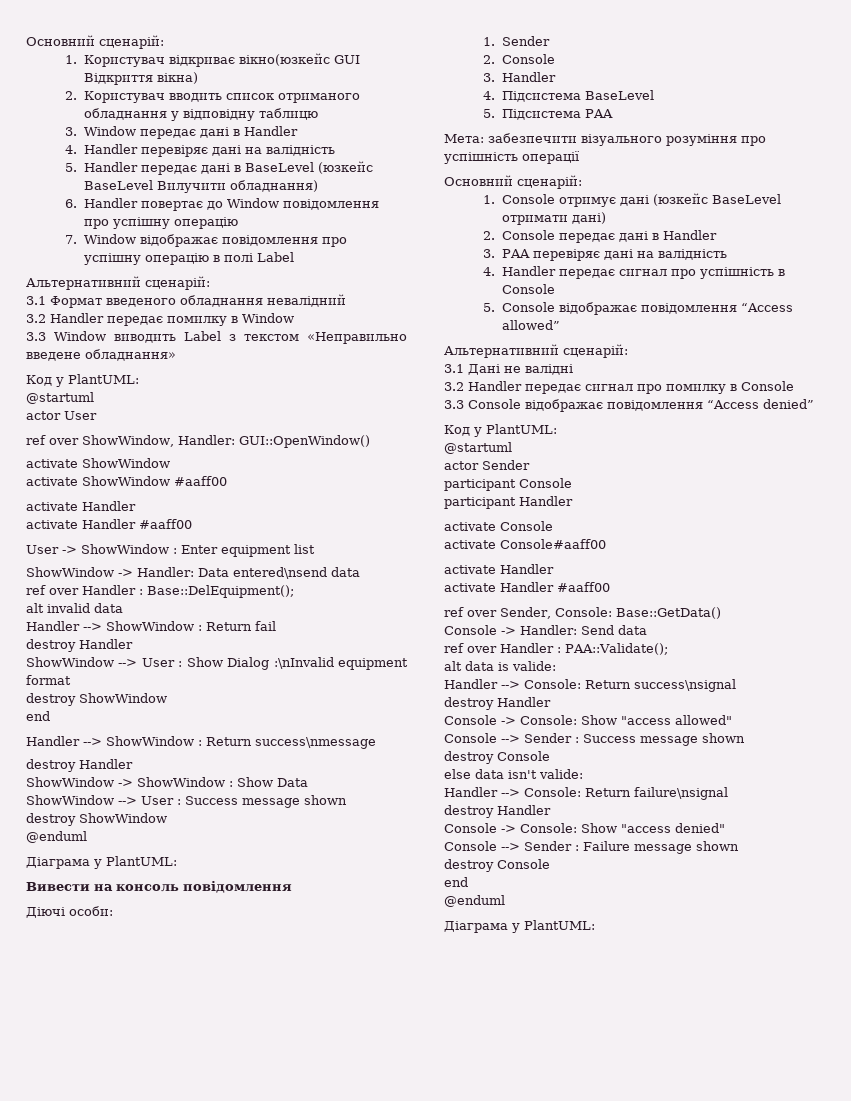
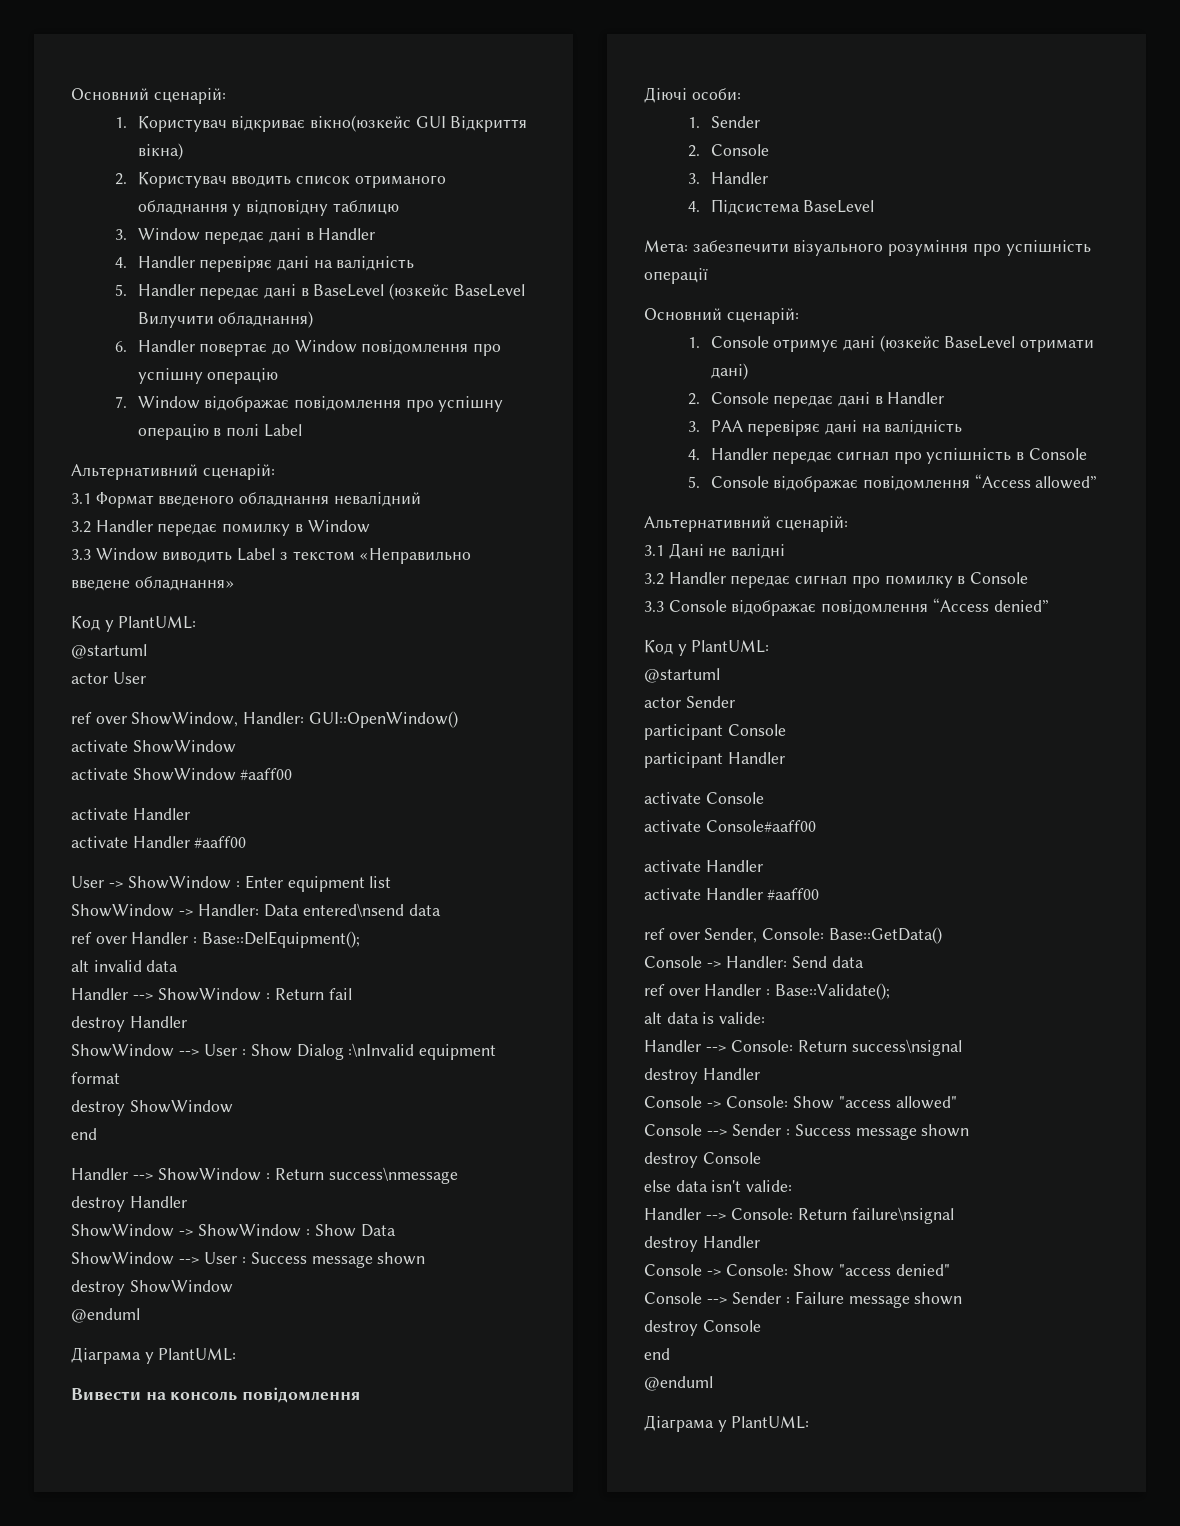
[482,109,614,120] // 5. Підсистема PAA -> (875, 206) none
[565,643,668,655] PAA::Validate(); -> [774,983,890,1000] Base::Validate();

